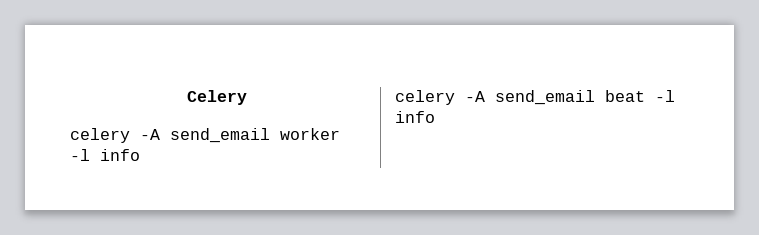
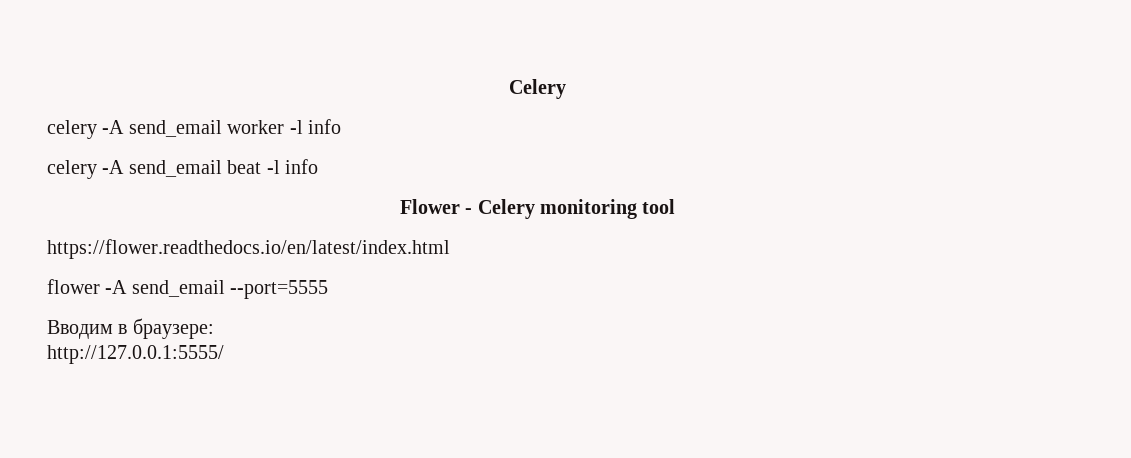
(435, 117) none -> [399,199,676,219] [47,239,450,259] [47,279,329,299] [47,318,214,339] [47,345,224,364] // Flower - Celery monitoring tool // https://flower.readthedocs.io/en/latest/index.html // flower -A send_email --port=5555 // Вводим в браузере: // http://127.0.0.1:5555/

